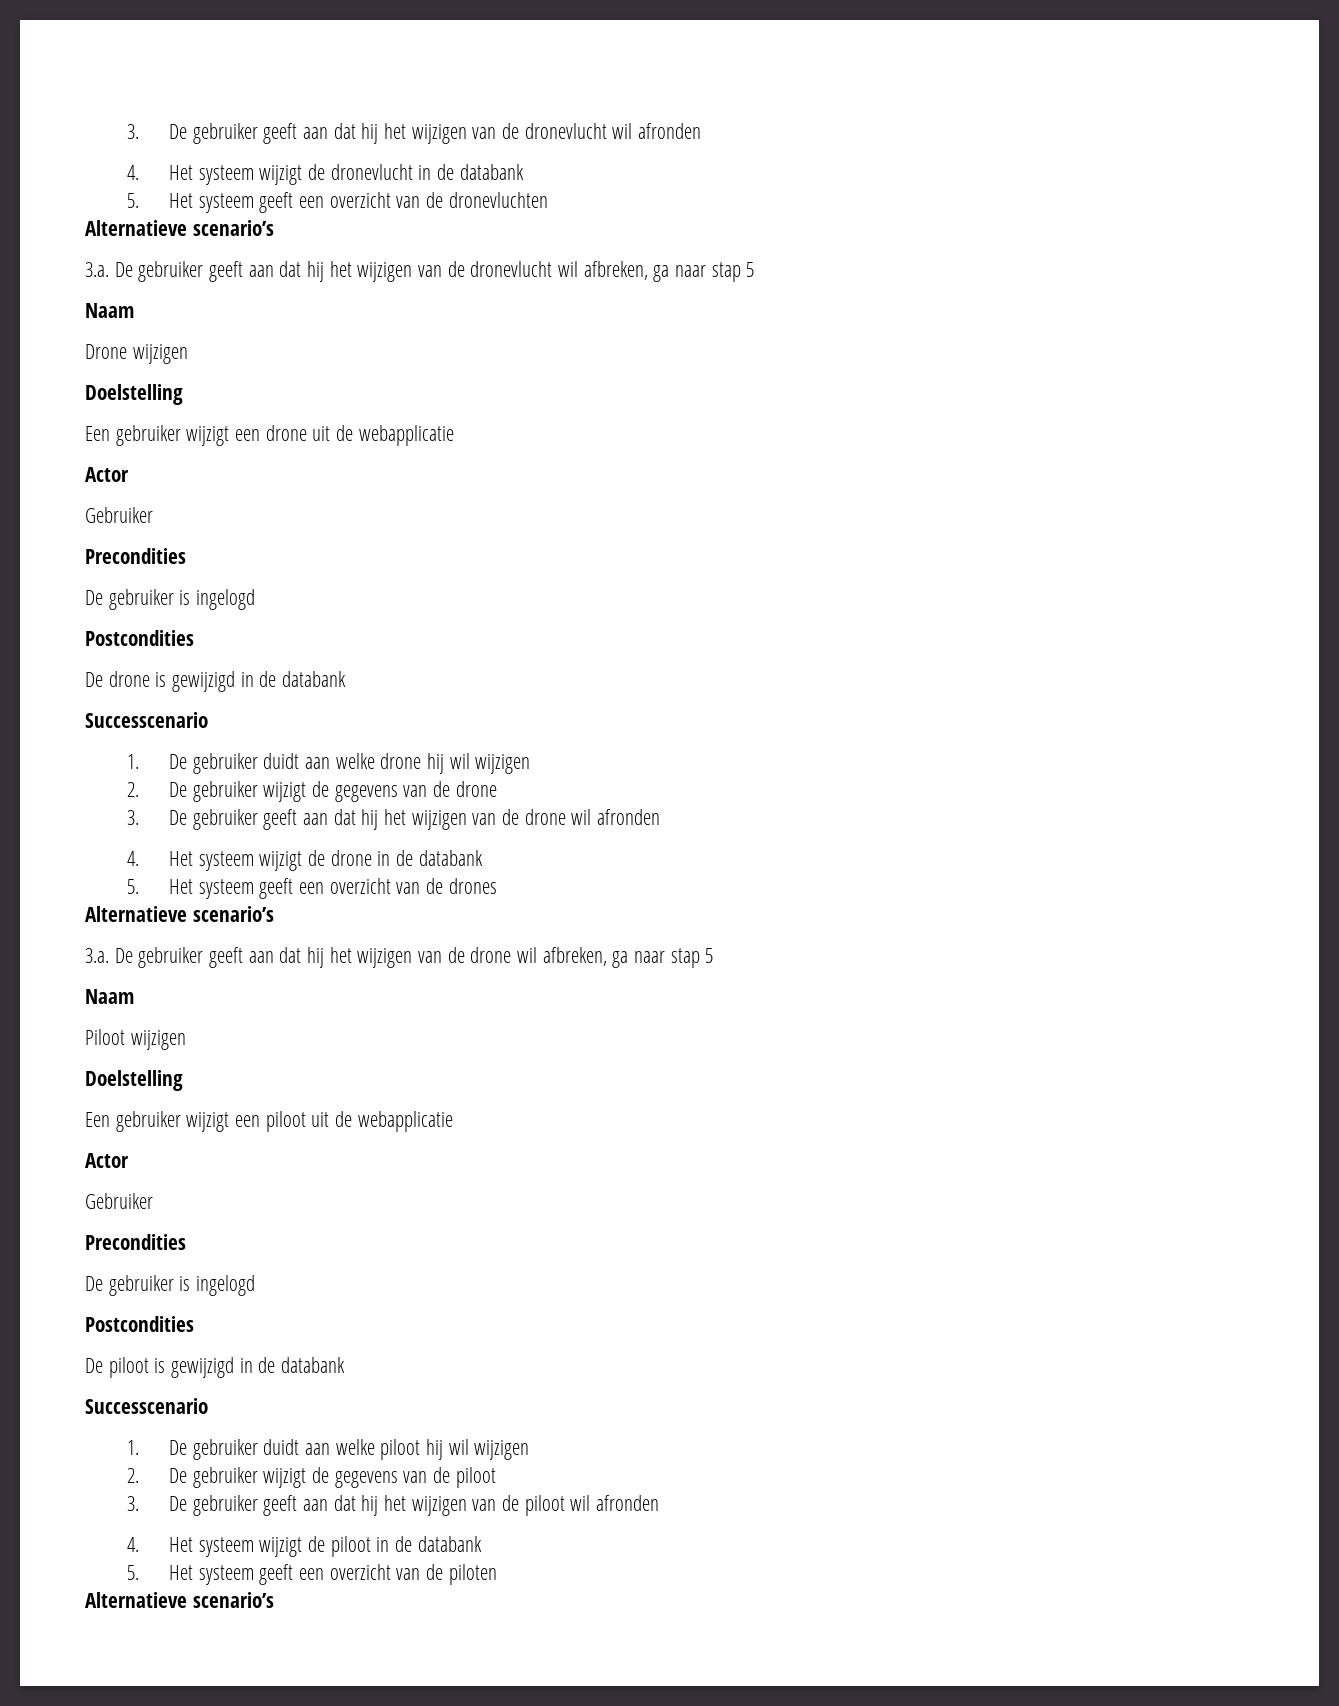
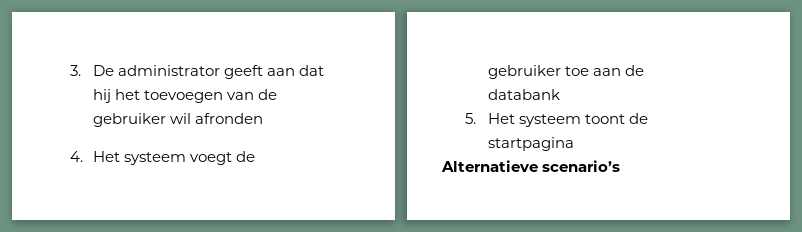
[126,123,701,144] [126,164,524,185] [126,192,548,213] [85,220,274,236] [85,261,755,282] [85,303,134,318] [85,344,188,364] [85,384,183,405] [85,425,454,446] [85,467,129,482] [85,507,153,523] [85,548,186,564] [85,589,256,610] [85,630,194,646] [85,671,347,692] [85,712,208,728] [126,753,531,774] [126,781,497,802] [126,809,660,830] [126,850,483,871] [126,878,497,899] [85,906,274,922] [85,947,714,968] [85,989,134,1004] [85,1029,186,1050] [85,1070,183,1091] [85,1111,453,1132] [85,1153,129,1168] [85,1193,153,1209] [85,1234,186,1250] [85,1275,256,1296] [85,1316,194,1332] [85,1357,346,1378] [85,1398,208,1414] [126,1439,530,1460] [126,1467,496,1488] [126,1495,659,1516] [126,1536,482,1557] [126,1564,497,1585] 3. De gebruiker geeft aan dat hij het wijzigen van de dronevlucht wil afronden // 4. Het systeem wijzigt de dronevlucht in de databank // 5. Het systeem geeft een overzicht van de dronevluchten // Alternatieve scenario’s // 3.a. De gebruiker geeft aan dat hij het wijzigen van de dronevlucht wil afbreken, ga naar stap 5 // Naam // Drone wijzigen // Doelstelling // Een gebruiker wijzigt een drone uit de webapplicatie // Actor // Gebruiker // Precondities // De gebruiker is ingelogd // Postcondities // De drone is gewijzigd in de databank // Successcenario // 1. De gebruiker duidt aan welke drone hij wil wijzigen // 2. De gebruiker wijzigt de gegevens van de drone // 3. De gebruiker geeft aan dat hij het wijzigen van de drone wil afronden // 4. Het systeem wijzigt de drone in de databank // 5. Het systeem geeft een overzicht van de drones // Alternatieve scenario’s // 3.a. De gebruiker geeft aan dat hij het wijzigen van de drone wil afbreken, ga naar stap 5 // Naam // Piloot wijzigen // Doelstelling // Een gebruiker wijzigt een piloot uit de webapplicatie // Actor // Gebruiker // Precondities // De gebruiker is ingelogd // Postcondities // De piloot is gewijzigd in de databank // Successcenario // 1. De gebruiker duidt aan welke piloot hij wil wijzigen // 2. De gebruiker wijzigt de gegevens van de piloot // 3. De gebruiker geeft aan dat hij het wijzigen van de piloot wil afronden // 4. Het systeem wijzigt de piloot in de databank // 5. Het systeem geeft een overzicht van de piloten -> [69,65,325,79] [92,89,278,103] [92,113,263,127] [69,151,256,165] [487,65,645,79] [487,89,560,100] [464,113,649,127] [487,137,574,151] 3. De administrator geeft aan dat hij het toevoegen van de gebruiker wil afronden // 4. Het systeem voegt de gebruiker toe aan de databank // 5. Het systeem toont de startpagina

